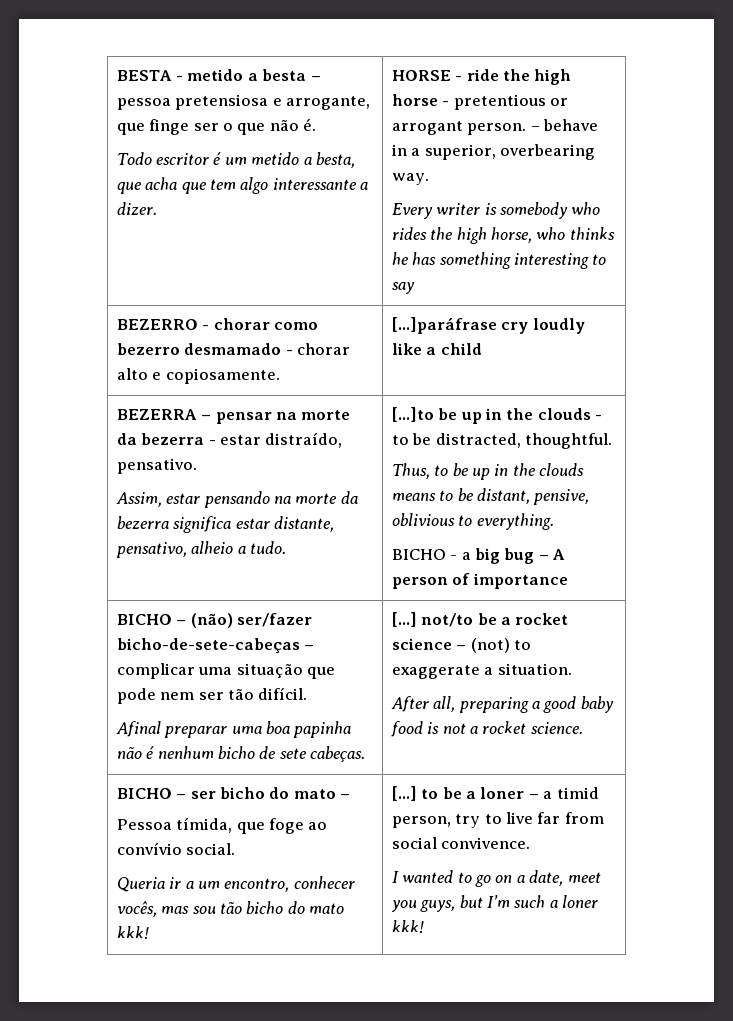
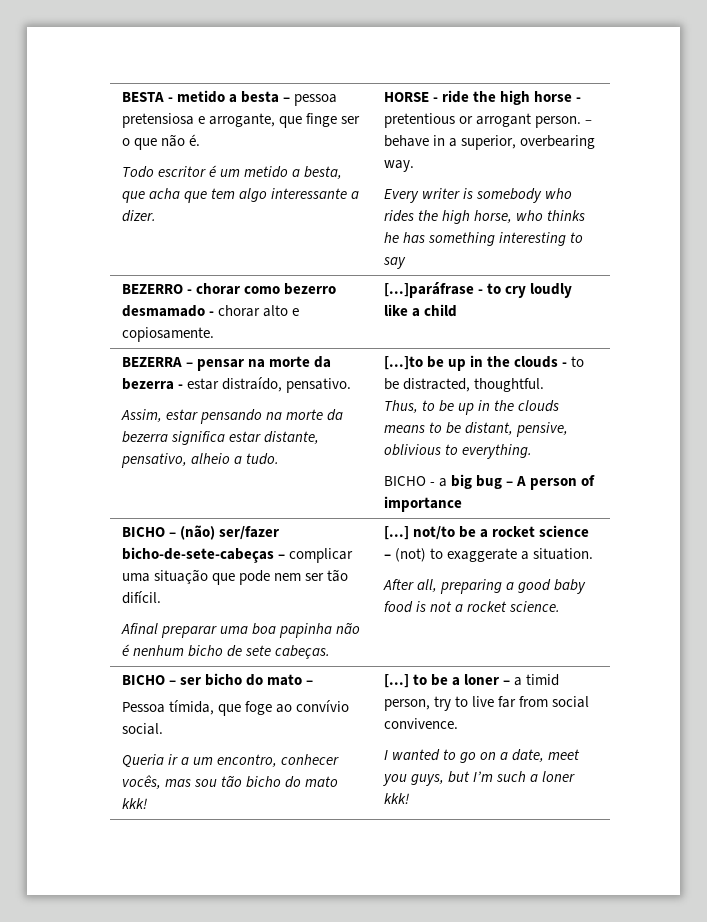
(497, 325) none -> [477,283,501,294] - to

